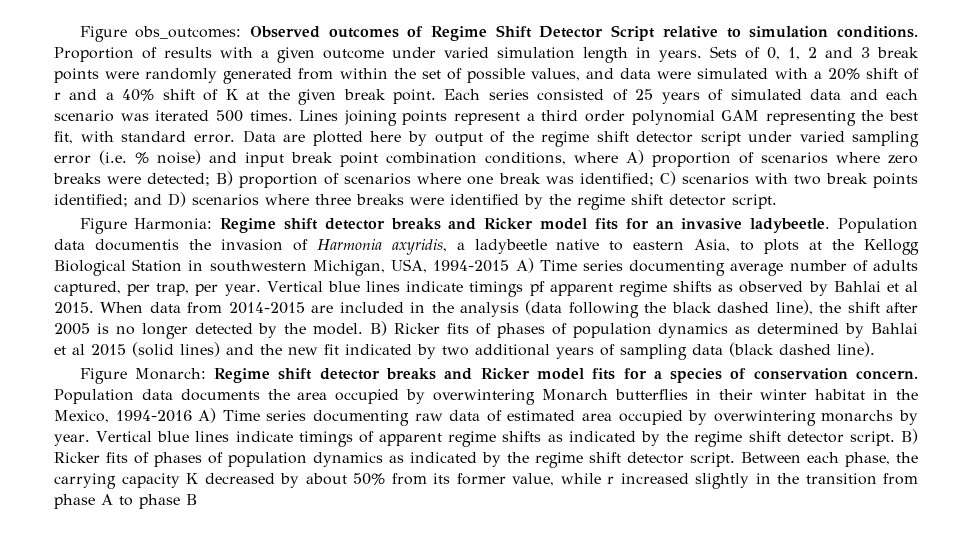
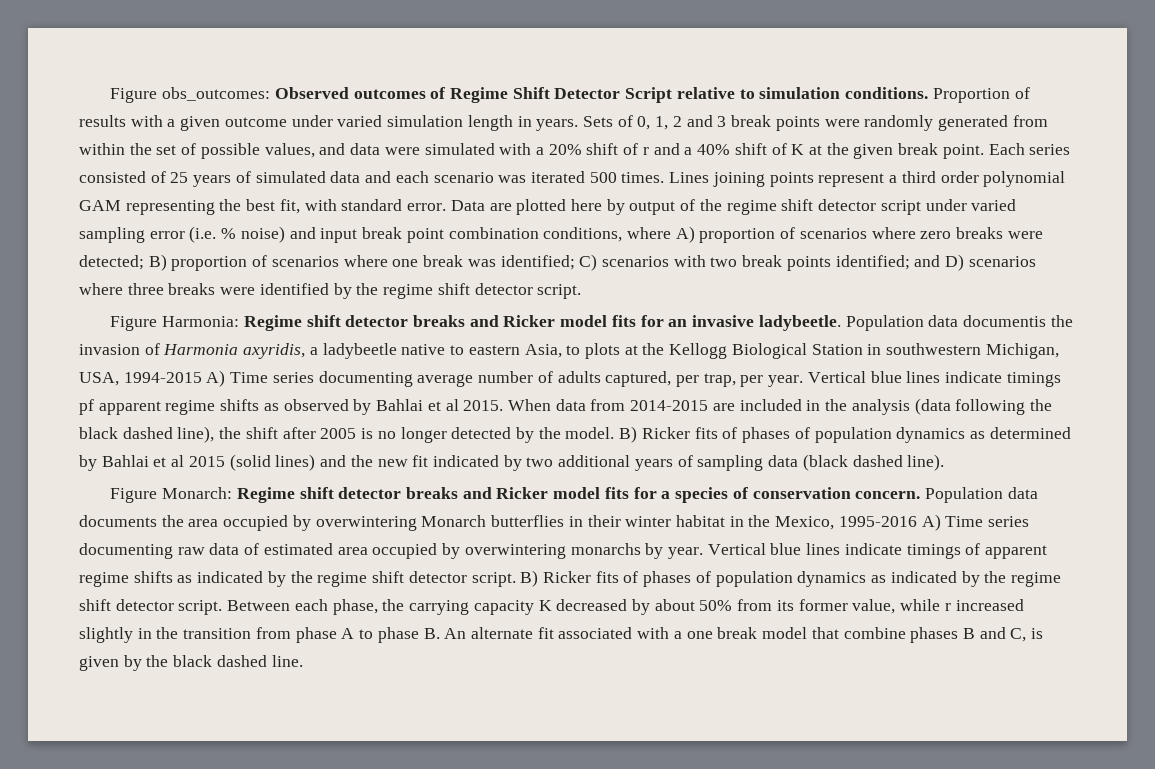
[115,410,192,422] 1994-2016 -> [838,516,917,527] 1995-2016
[186,494,197,505] B -> [423,627,1044,643] [79,655,303,671] B. An alternate fit associated with a one break model that combine phases B and C, is given by the black dashed line.

